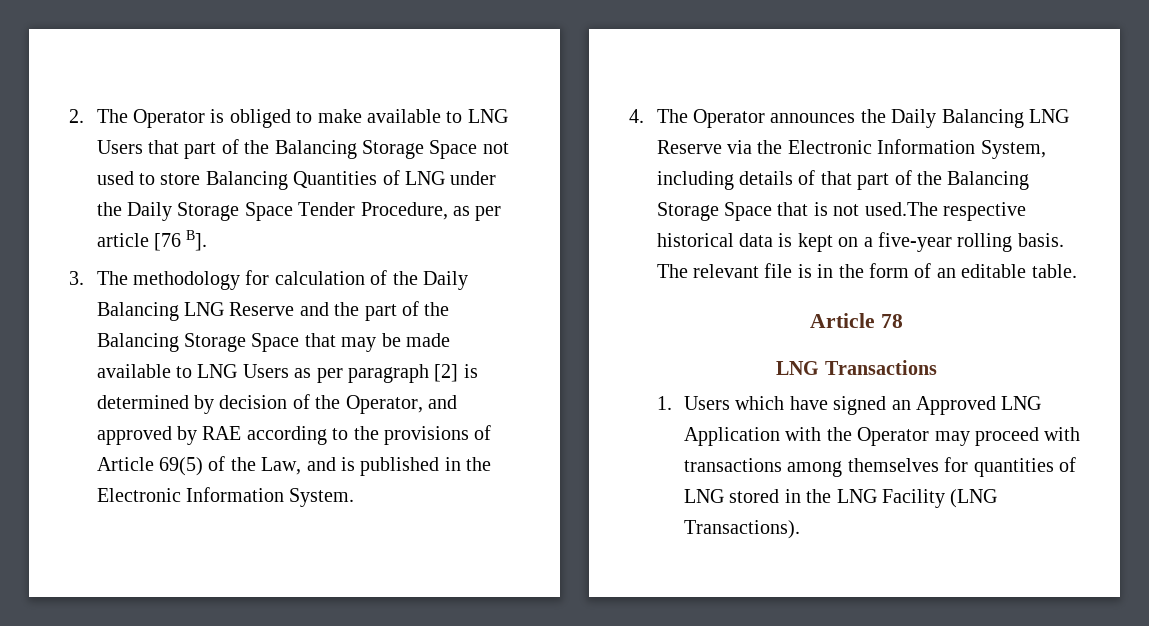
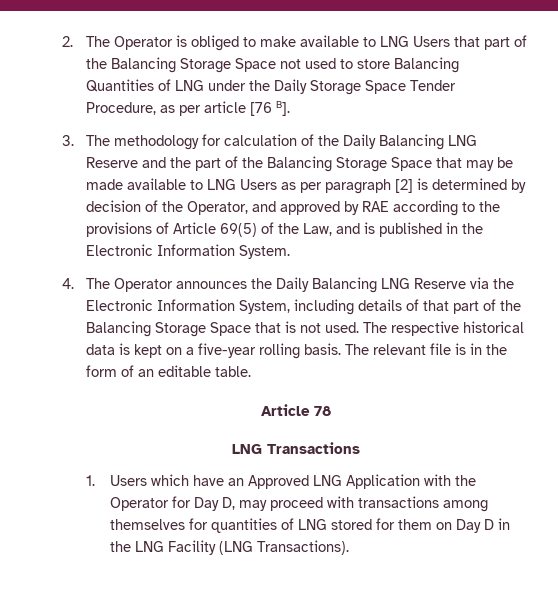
[864,202,938,216] used.The -> [325,322,388,333] used. The
[833,396,887,415] signed -> (225, 480) none
(930, 436) none -> [172,496,236,511] for Day D,
(780, 496) none -> [376,518,495,533] for them on Day D

